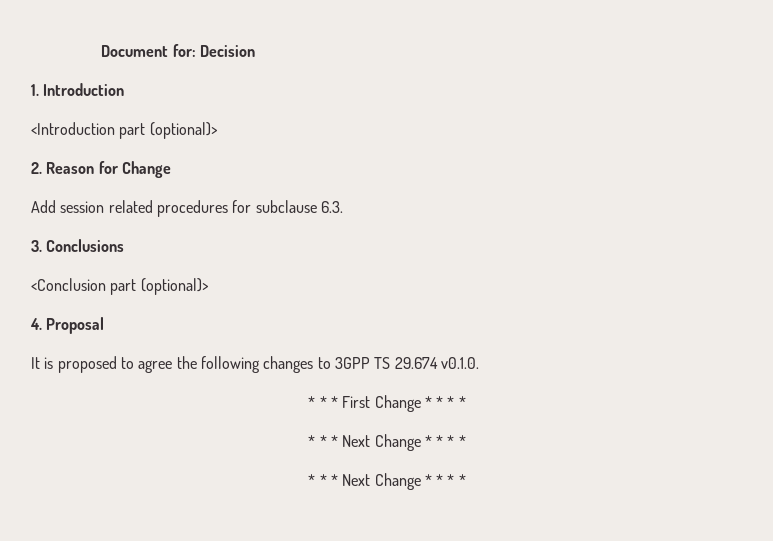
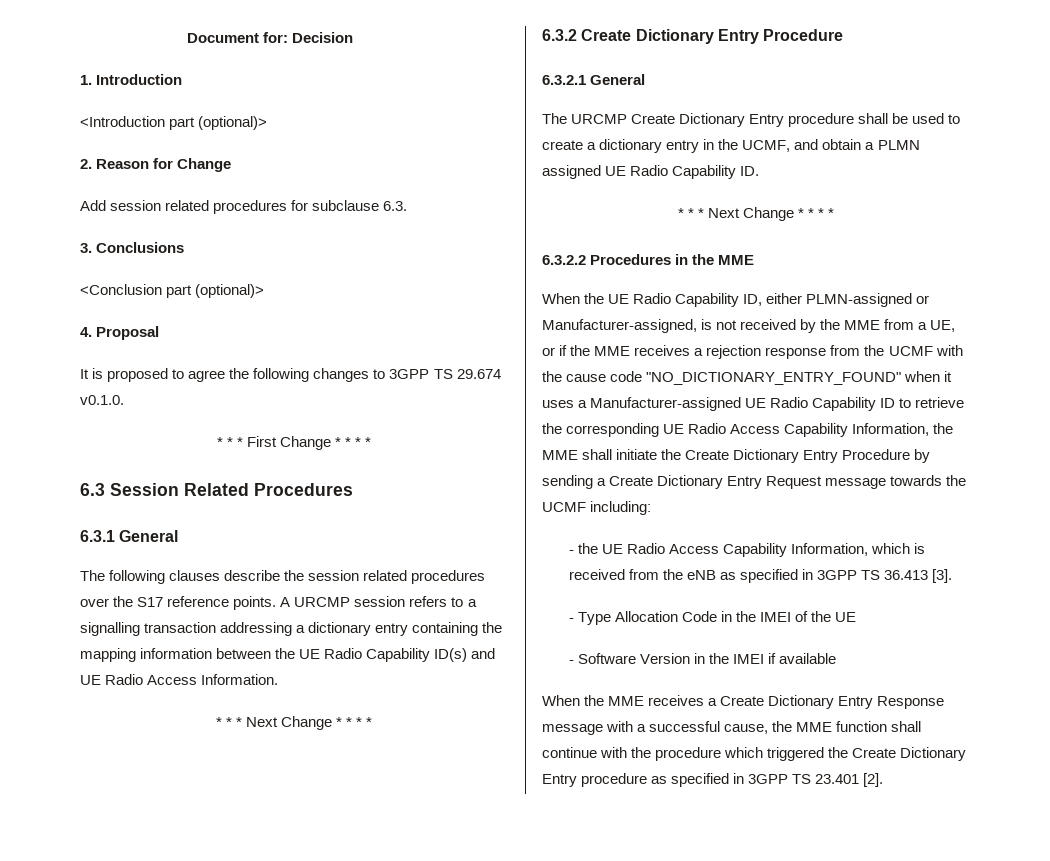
[308,434,466,451] [308,473,466,490] // * * * Next Change * * * * // * * * Next Change * * * * -> [80,483,353,496] [80,530,179,542] [80,570,486,584] [80,596,477,610] [80,622,503,636] [80,648,496,662] [80,674,279,685] [215,716,373,730] [542,29,844,44] [542,74,646,85] [542,113,961,127] [542,139,920,153] [542,165,760,179] [677,207,835,221] [542,254,755,265] [542,293,930,307] [542,319,956,333] [542,345,963,359] [542,371,953,385] [542,397,965,411] [542,423,954,437] [542,449,931,463] [542,475,967,489] [542,501,652,515] [568,543,926,557] [568,569,953,583] [568,611,857,625] [568,653,837,664] [542,695,945,709] [542,721,922,735] [542,747,967,761] [542,773,884,787] // 6.3 Session Related Procedures // 6.3.1 General // The following clauses describe the session related procedures over the S17 reference points. A URCMP session refers to a signalling transaction addressing a dictionary entry containing the mapping information between the UE Radio Capability ID(s) and UE Radio Access Information. // * * * Next Change * * * * // 6.3.2 Create Dictionary Entry Procedure // 6.3.2.1 General // The URCMP Create Dictionary Entry procedure shall be used to create a dictionary entry in the UCMF, and obtain a PLMN assigned UE Radio Capability ID. // * * * Next Change * * * * // 6.3.2.2 Procedures in the MME // When the UE Radio Capability ID, either PLMN-assigned or Manufacturer-assigned, is not received by the MME from a UE, or if the MME receives a rejection response from the UCMF with the cause code "NO_DICTIONARY_ENTRY_FOUND" when it uses a Manufacturer-assigned UE Radio Capability ID to retrieve the corresponding UE Radio Access Capability Information, the MME shall initiate the Create Dictionary Entry Procedure by sending a Create Dictionary Entry Request message towards the UCMF including: // - the UE Radio Access Capability Information, which is received from the eNB as specified in 3GPP TS 36.413 [3]. // - Type Allocation Code in the IMEI of the UE // - Software Version in the IMEI if available // When the MME receives a Create Dictionary Entry Response message with a successful cause, the MME function shall continue with the procedure which triggered the Create Dictionary Entry procedure as specified in 3GPP TS 23.401 [2].

